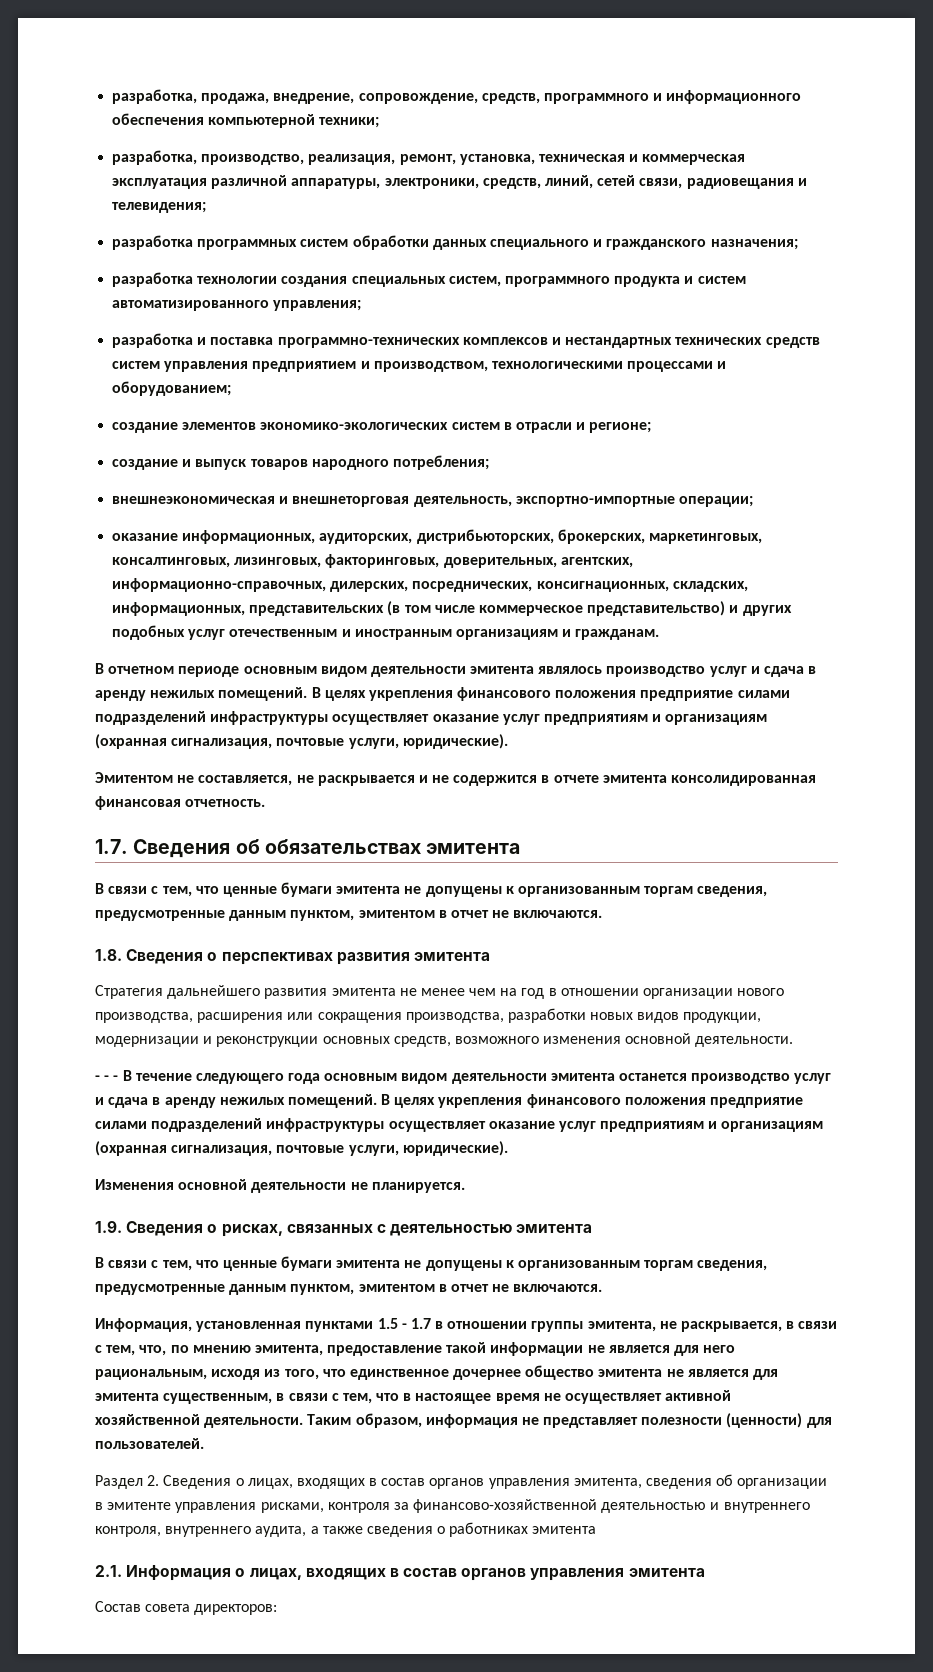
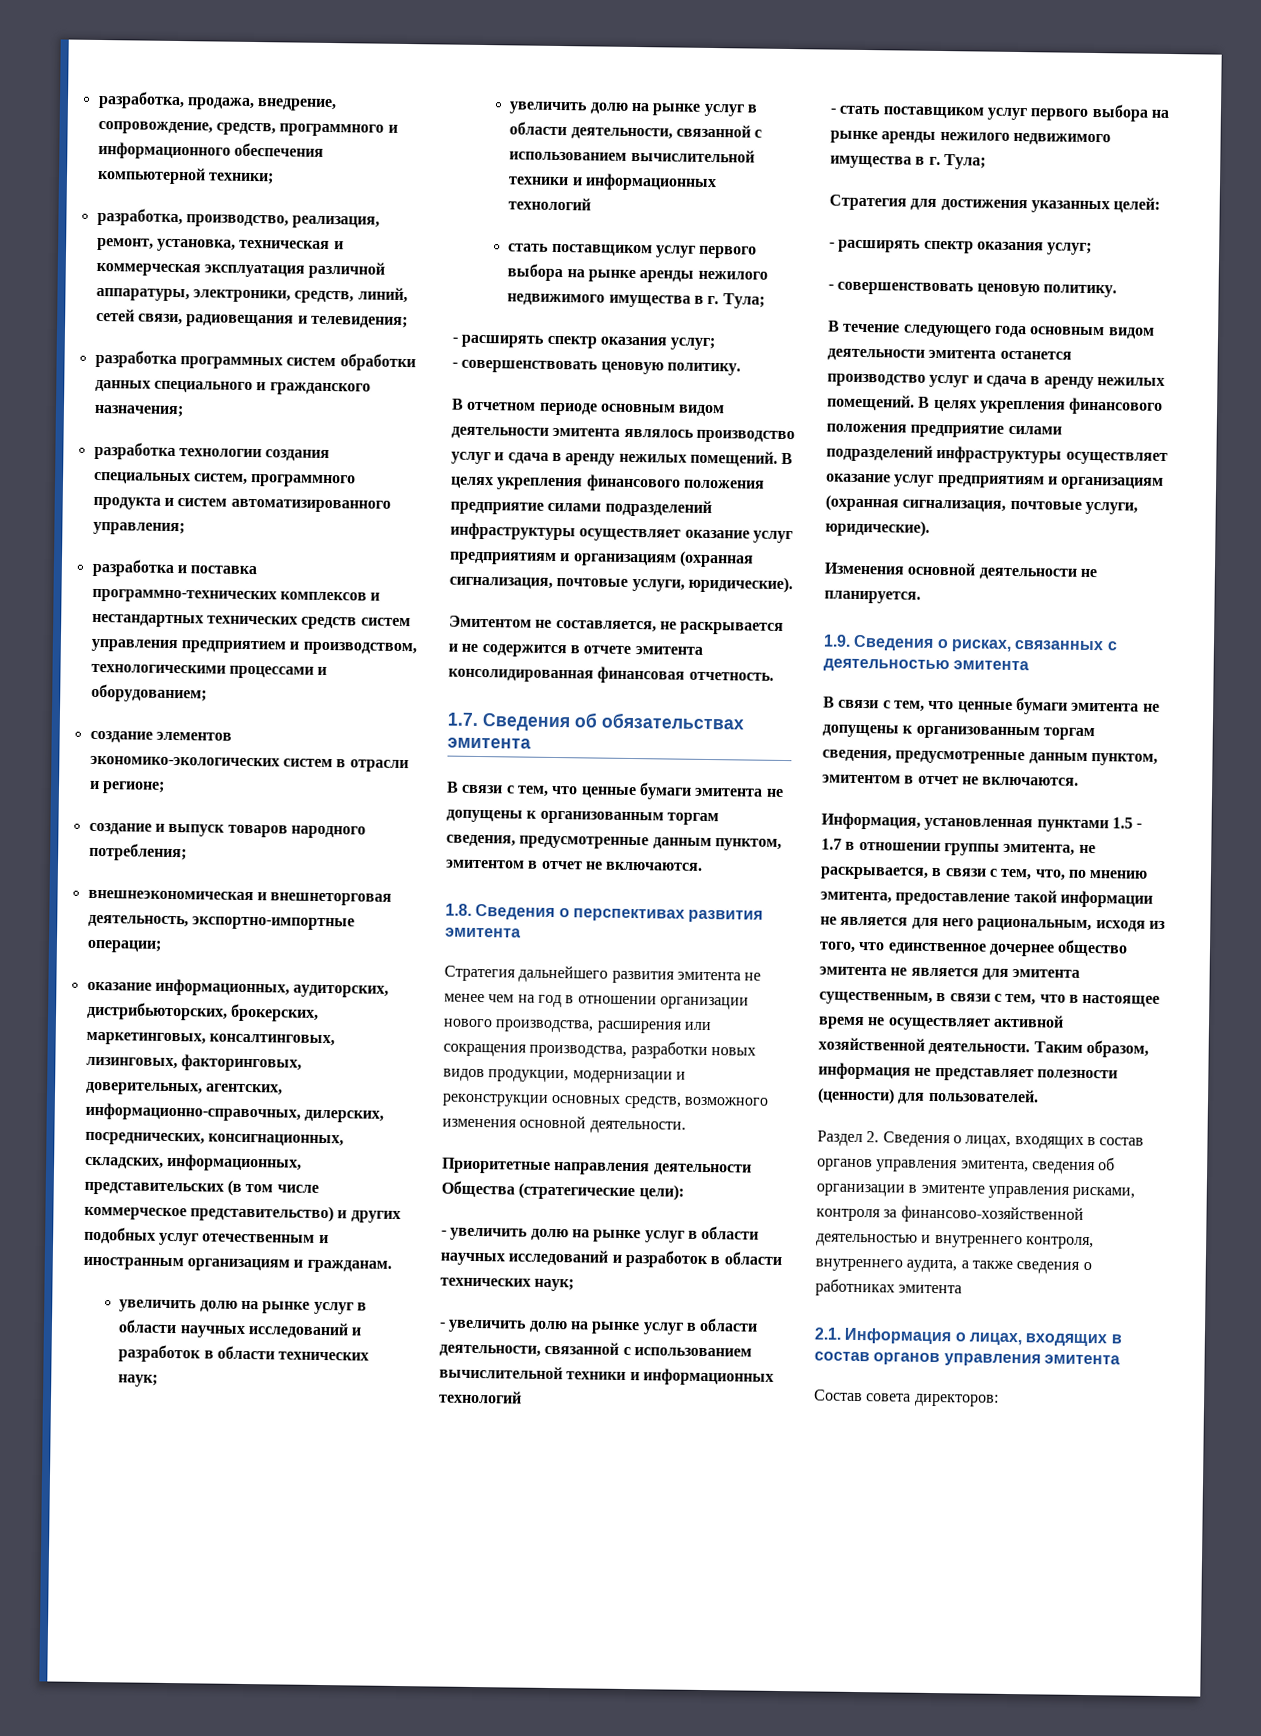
(660, 634) none -> [119,1299,368,1315] [118,1319,362,1339] [118,1344,370,1363] [118,1374,159,1387] [509,101,759,117] [509,121,763,140] [509,148,755,163] [508,173,718,192] [508,197,592,211] [508,243,758,259] [507,263,768,283] [507,293,765,309] [452,334,716,351] [452,359,741,376] // увеличить долю на рынке услуг в области научных исследований и разработок в области технических наук; // увеличить долю на рынке услуг в области деятельности, связанной с использованием вычислительной техники и информационных технологий // стать поставщиком услуг первого выбора на рынке аренды нежилого недвижимого имущества в г. Тула; // - расширять спектр оказания услуг; // - совершенствовать ценовую политику.
[95,1075,119,1081] - - - -> [441,1157,752,1176] [441,1180,684,1201] [441,1225,760,1243] [440,1249,782,1269] [440,1277,575,1292] [439,1317,759,1335] [439,1341,752,1357] [439,1365,774,1386] [438,1390,522,1404] [830,103,1169,122] [830,130,1111,146] [830,154,986,170] [829,194,1161,214] [829,239,1093,255] [828,281,1117,298] Приоритетные направления деятельности Общества (стратегические цели): // - увеличить долю на рынке услуг в области научных исследований и разработок в области технических наук; // - увеличить долю на рынке услуг в области деятельности, связанной с использованием вычислительной техники и информационных технологий // - стать поставщиком услуг первого выбора на рынке аренды нежилого недвижимого имущества в г. Тула; // Стратегия для достижения указанных целей: // - расширять спектр оказания услуг; // - совершенствовать ценовую политику. //

